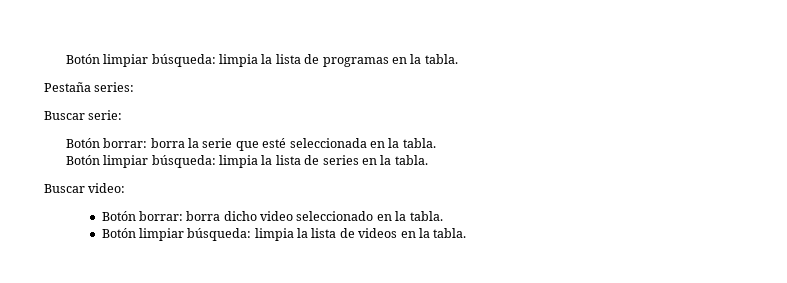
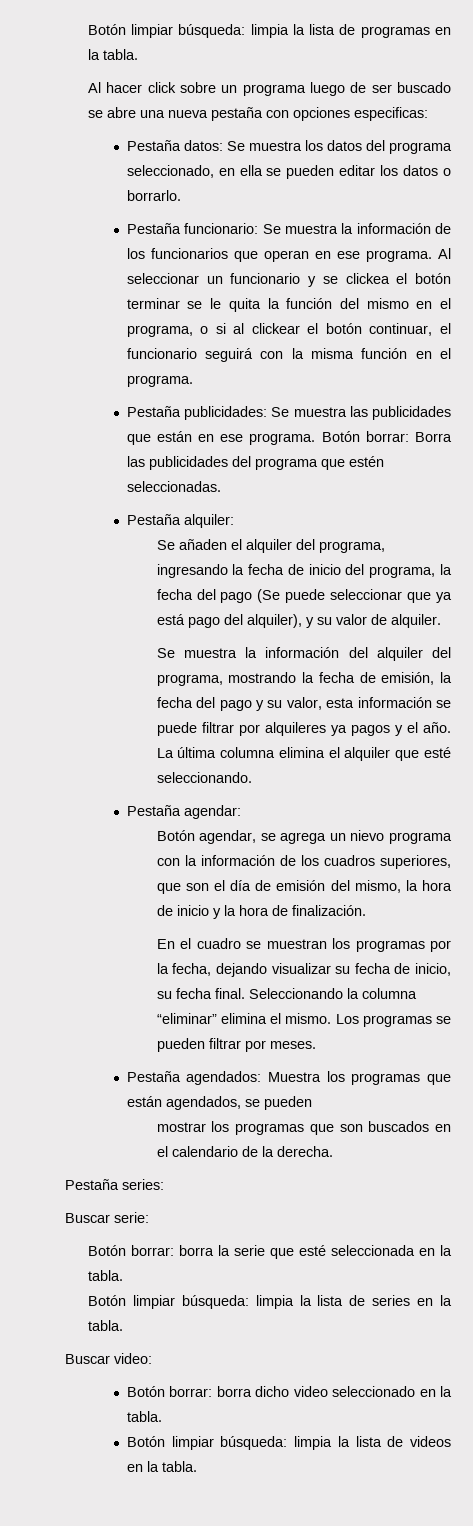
(458, 59) none -> [87,82,452,96] [87,107,428,121] [126,140,453,154] [126,165,451,179] [126,190,181,201] [126,223,452,234] [126,248,452,262] [126,273,452,287] [126,298,451,312] [126,323,451,337] [126,348,452,362] [126,375,193,387] [126,406,451,420] [126,431,452,445] [126,456,384,470] [126,481,221,492] [126,514,234,528] [156,539,385,553] [156,564,453,578] [156,589,452,603] [156,614,441,628] [156,647,451,661] [156,672,452,686] [156,697,451,711] [156,722,451,736] [156,747,452,761] [156,772,252,783] [126,805,241,819] [156,830,453,844] [156,855,451,869] [156,880,452,894] [156,905,366,919] [156,938,451,952] [156,963,451,977] [156,988,417,999] [156,1013,451,1027] [156,1038,316,1052] [126,1071,451,1085] [126,1096,312,1110] [156,1121,451,1135] [156,1146,333,1157] // Al hacer click sobre un programa luego de ser buscado se abre una nueva pestaña con opciones especificas: // Pestaña datos: Se muestra los datos del programa seleccionado, en ella se pueden editar los datos o borrarlo. // Pestaña funcionario: Se muestra la información de los funcionarios que operan en ese programa. Al seleccionar un funcionario y se clickea el botón terminar se le quita la función del mismo en el programa, o si al clickear el botón continuar, el funcionario seguirá con la misma función en el programa. // Pestaña publicidades: Se muestra las publicidades que están en ese programa. Botón borrar: Borra las publicidades del programa que estén seleccionadas. // Pestaña alquiler: // Se añaden el alquiler del programa, ingresando la fecha de inicio del programa, la fecha del pago (Se puede seleccionar que ya está pago del alquiler), y su valor de alquiler. // Se muestra la información del alquiler del programa, mostrando la fecha de emisión, la fecha del pago y su valor, esta información se puede filtrar por alquileres ya pagos y el año. La última columna elimina el alquiler que esté seleccionando. // Pestaña agendar: // Botón agendar, se agrega un nievo programa con la información de los cuadros superiores, que son el día de emisión del mismo, la hora de inicio y la hora de finalización. // En el cuadro se muestran los programas por la fecha, dejando visualizar su fecha de inicio, su fecha final. Seleccionando la columna “eliminar” elimina el mismo. Los programas se pueden filtrar por meses. // Pestaña agendados: Muestra los programas que están agendados, se pueden // mostrar los programas que son buscados en el calendario de la derecha.

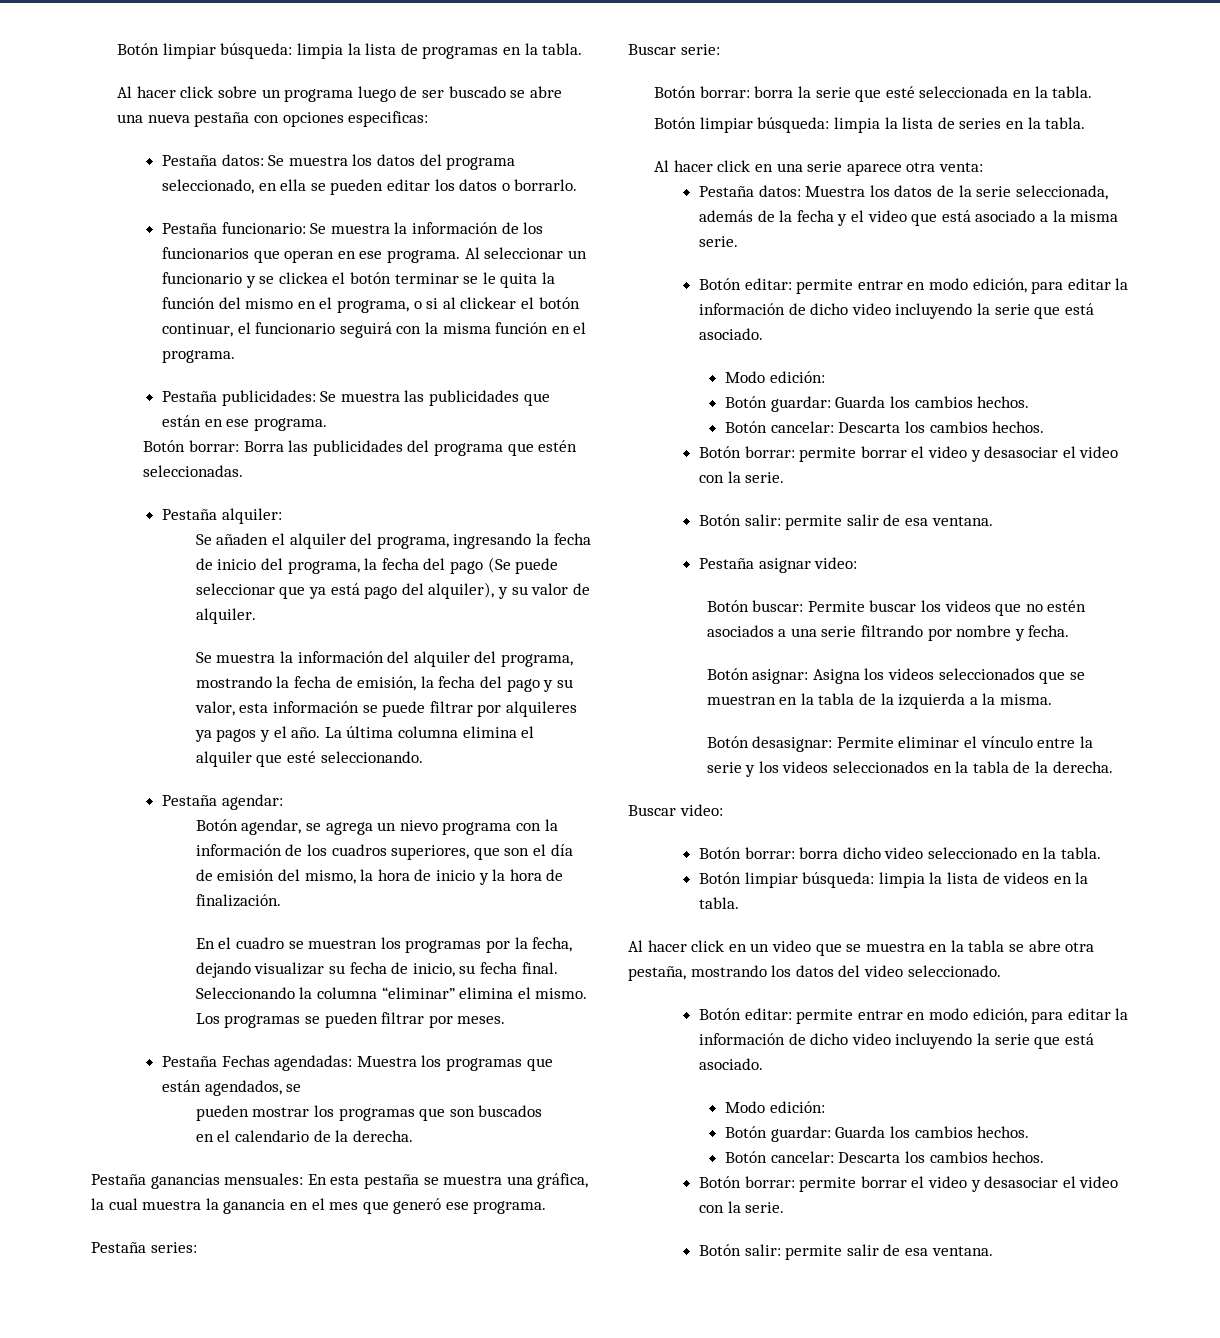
(316, 439) none -> (327, 424) //
[186,1071,262,1085] agendados: -> [221,1055,353,1071] Fechas agendadas:
[263,1096,312,1110] pueden // -> [195,1105,249,1121] // pueden
(430, 1126) none -> (543, 1111) //
(333, 1151) none -> [91,1173,589,1189] [91,1198,547,1214] // Pestaña ganancias mensuales: En esta pestaña se muestra una gráfica, la cual muestra la ganancia en el mes que generó ese programa.
(123, 1325) none -> [654,160,983,176] [699,185,1108,200] [699,210,1119,226] [699,236,739,247] [699,278,1129,294] [699,303,1094,319] [699,328,764,340] [725,371,825,383] [725,396,1030,412] [725,421,1045,433] [699,446,1119,462] [699,471,785,483] [699,514,993,530] [699,557,858,573] [706,600,1087,616] [706,625,1070,641] [706,668,1085,684] [706,693,1052,709] [706,736,1093,752] [706,761,1113,777] // Al hacer click en una serie aparece otra venta: // Pestaña datos: Muestra los datos de la serie seleccionada, además de la fecha y el video que está asociado a la misma serie. // Botón editar: permite entrar en modo edición, para editar la información de dicho video incluyendo la serie que está asociado. // Modo edición: // Botón guardar: Guarda los cambios hechos. // Botón cancelar: Descarta los cambios hechos. // Botón borrar: permite borrar el video y desasociar el video con la serie. // Botón salir: permite salir de esa ventana. // Pestaña asignar video: // Botón buscar: Permite buscar los videos que no estén asociados a una serie filtrando por nombre y fecha. // Botón asignar: Asigna los videos seleccionados que se muestran en la tabla de la izquierda a la misma. // Botón desasignar: Permite eliminar el vínculo entre la serie y los videos seleccionados en la tabla de la derecha.
(197, 1466) none -> [628,940,1095,956] [628,965,1001,981] [699,1008,1129,1024] [699,1033,1094,1049] [699,1058,764,1070] [725,1101,825,1113] [725,1126,1030,1142] [725,1151,1045,1163] [699,1176,1119,1192] [699,1201,785,1213] [699,1244,993,1260] // Al hacer click en un video que se muestra en la tabla se abre otra pestaña, mostrando los datos del video seleccionado. // Botón editar: permite entrar en modo edición, para editar la información de dicho video incluyendo la serie que está asociado. // Modo edición: // Botón guardar: Guarda los cambios hechos. // Botón cancelar: Descarta los cambios hechos. // Botón borrar: permite borrar el video y desasociar el video con la serie. // Botón salir: permite salir de esa ventana.

